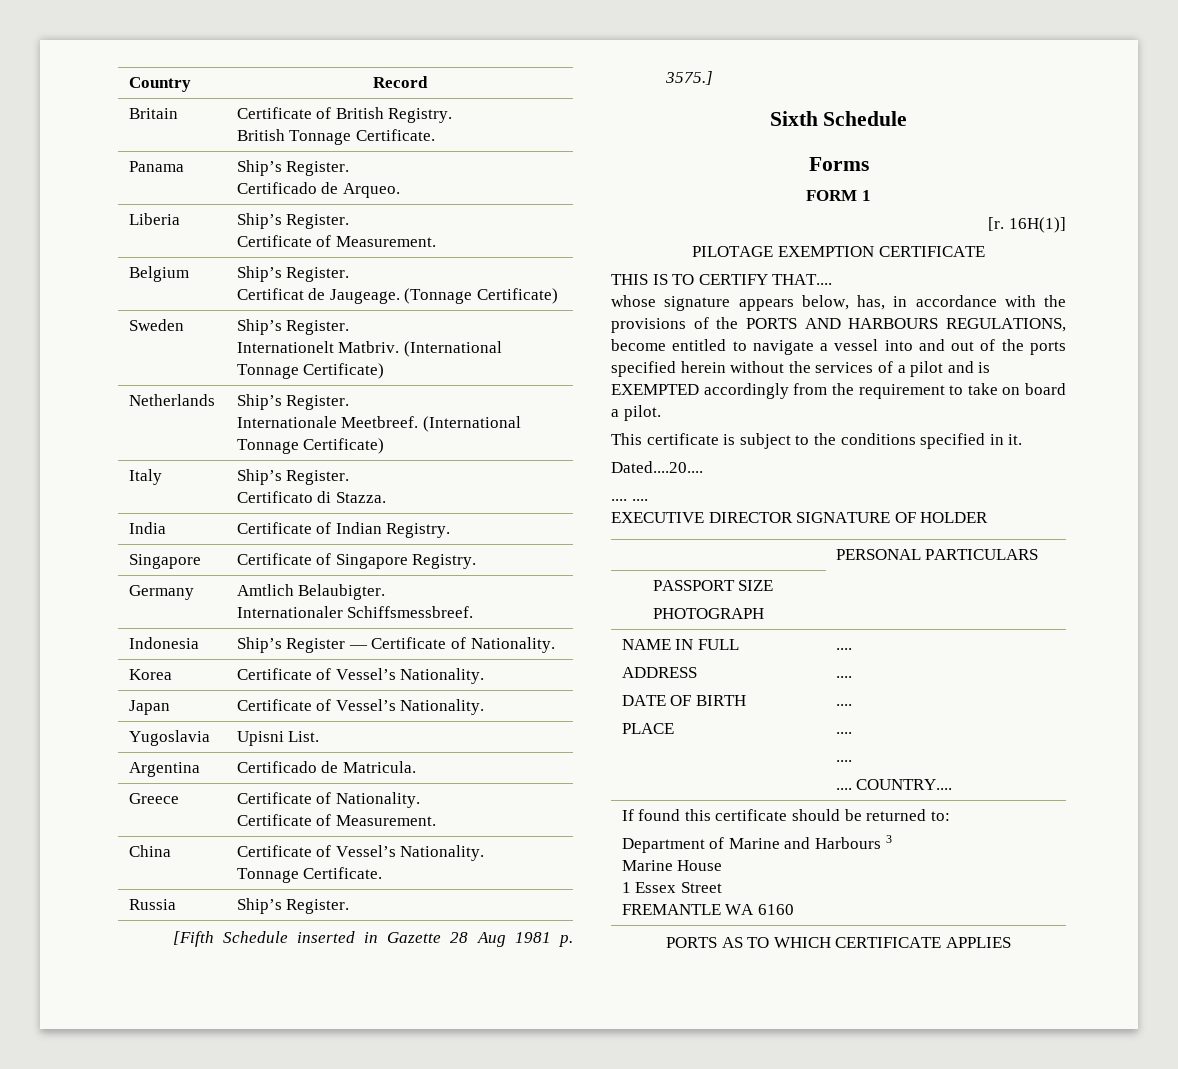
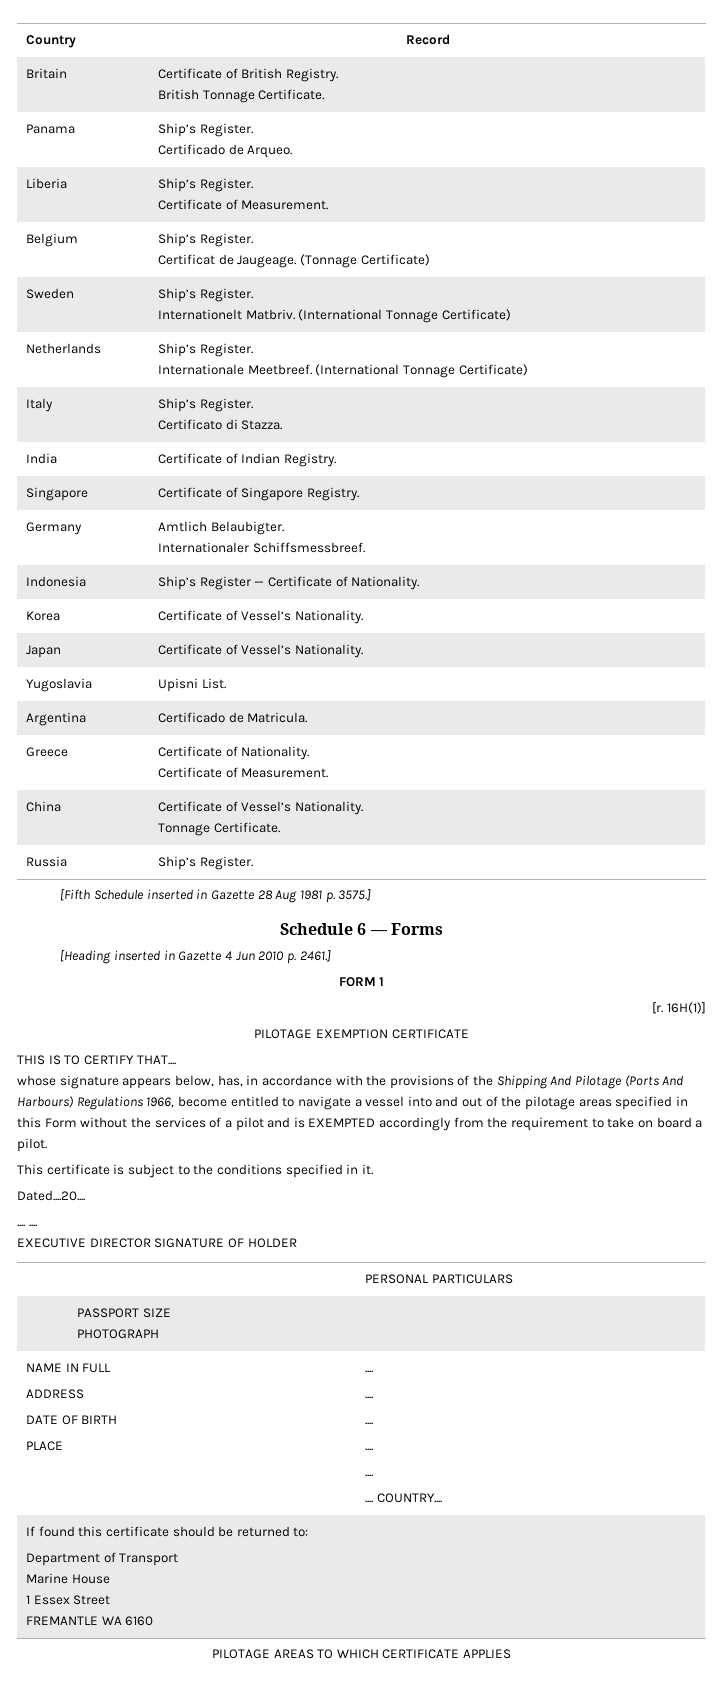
[769,111,908,126] [808,157,869,171] Sixth Schedule // Forms -> [280,923,443,935] [60,950,331,964] Schedule 6 — Forms // [Heading inserted in Gazette 4 Jun 2010 p. 2461.]
[746,318,1066,332] PORTS AND HARBOURS REGULATIONS, -> [496,1075,684,1089] [17,1096,175,1110] Shipping And Pilotage (Ports And Harbours) Regulations 1966,
[1030,341,1066,355] [611,361,726,377] ports specified herein -> [525,1096,688,1110] [17,1117,77,1128] pilotage areas specified in this Form
[728,835,892,849] Marine and Harbours 3 -> [119,1553,179,1566] Transport
[666,937,743,948] PORTS AS -> [211,1649,314,1659] PILOTAGE AREAS

